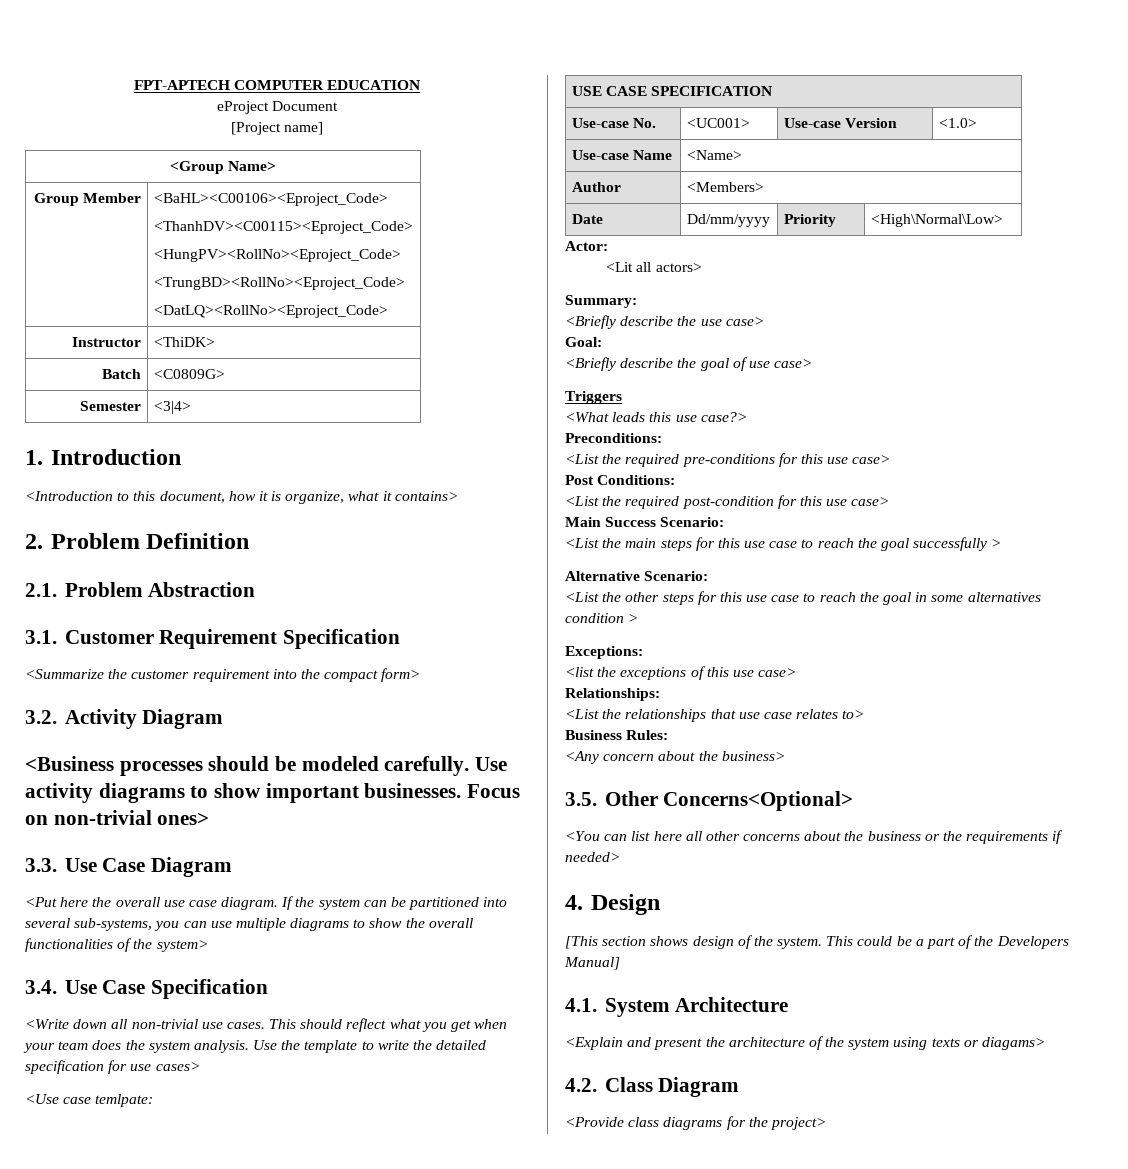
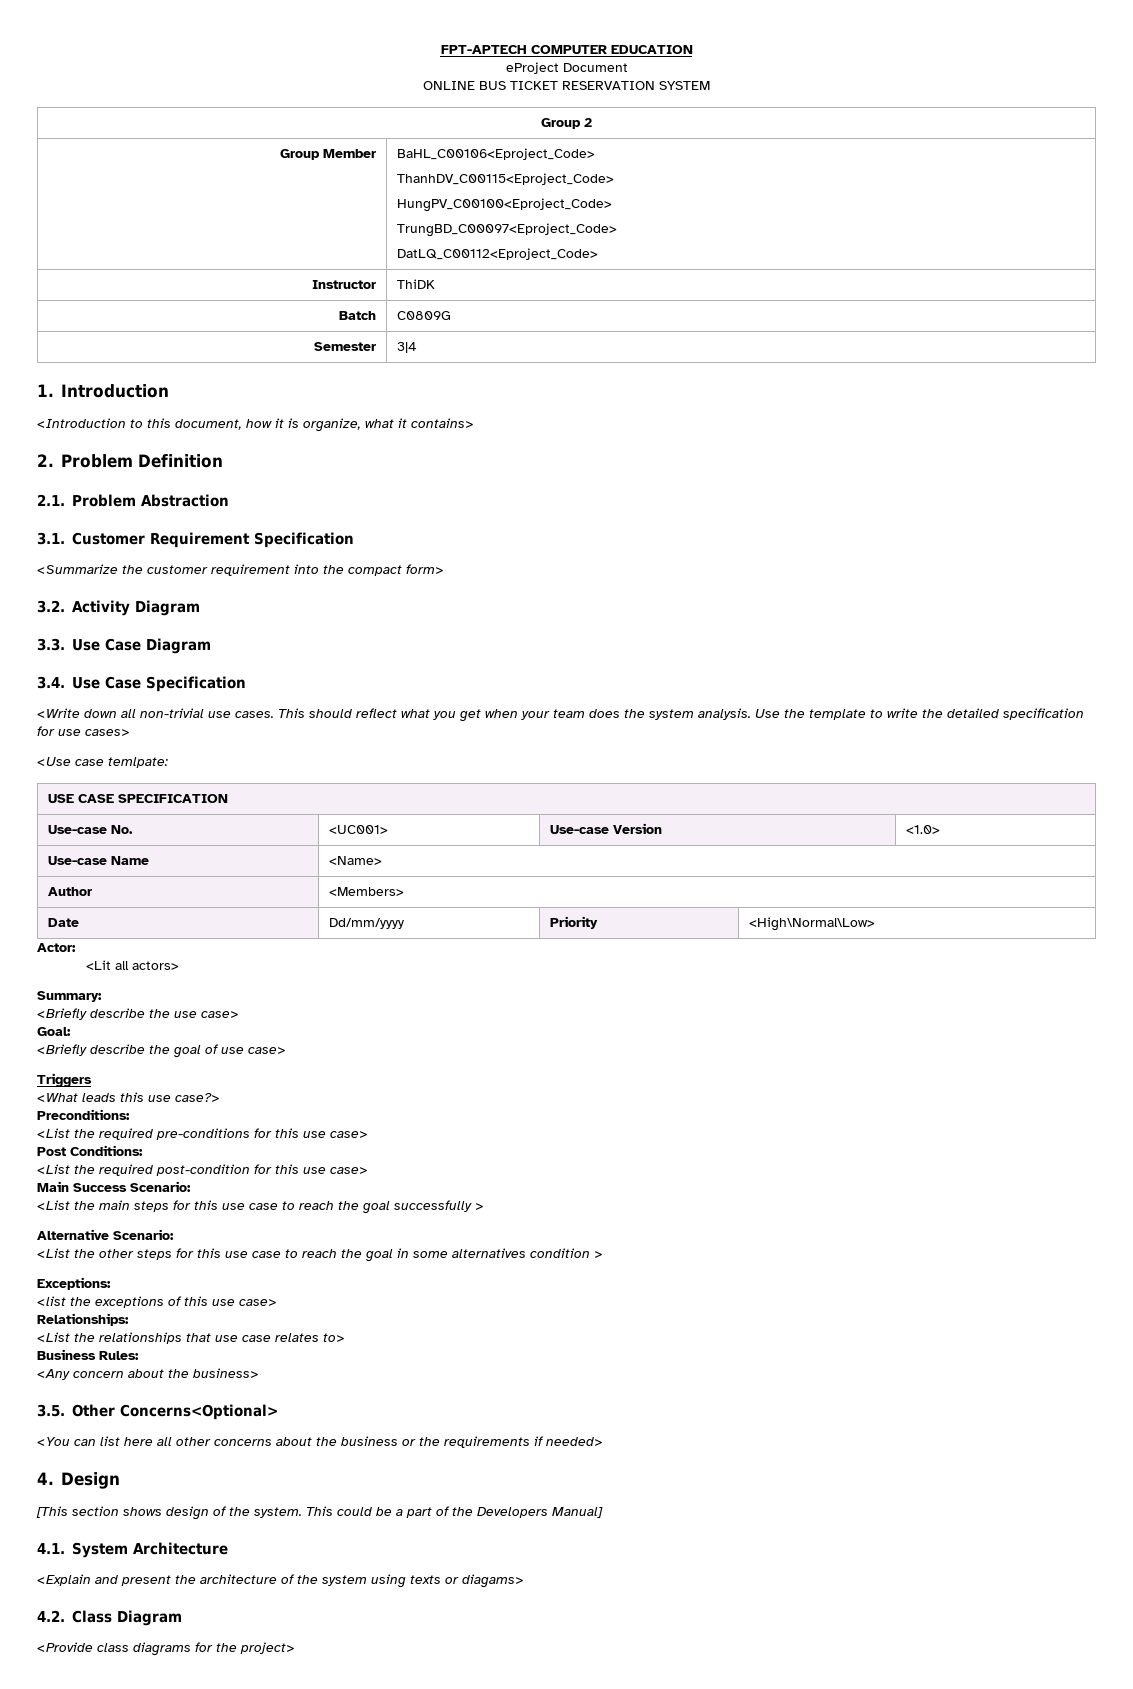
[230,122,324,135] [169,161,277,174] [34,193,142,206] [153,193,388,206] [153,221,413,234] [153,249,401,262] [153,277,405,290] [153,305,388,318] [Project name] // <Group Name> // Group Member | <BaHL><C00106><Eproject_Code> // <ThanhDV><C00115><Eproject_Code> // <HungPV><RollNo><Eproject_Code> // <TrungBD><RollNo><Eproject_Code> // <DatLQ><RollNo><Eproject_Code> -> [423,81,710,90] [541,118,592,129] [280,149,377,160] [396,148,595,160] [396,173,614,185] [396,198,612,212] [396,223,617,237] [396,248,598,260] ONLINE BUS TICKET RESERVATION SYSTEM // Group 2 // Group Member | BaHL_C00106<Eproject_Code> // ThanhDV_C00115<Eproject_Code> // HungPV_C00100<Eproject_Code> // TrungBD_C00097<Eproject_Code> // DatLQ_C00112<Eproject_Code>
[153,337,215,347] <ThiDK> -> [396,279,435,289] ThiDK
[153,369,225,379] <C0809G> -> [396,311,451,320] C0809G
[153,401,191,414] <3|4> -> [396,342,417,353] 3|4
[25,756,508,776] [25,783,521,803] [25,810,210,825] [25,857,233,877] [25,896,508,910] [25,918,473,931] [25,938,208,952] <Business processes should be modeled carefully. Use activity diagrams to show important businesses. Focus on non-trivial ones> // 3.3. Use Case Diagram // <Put here the overall use case diagram. If the system can be partitioned into several sub-systems, you can use multiple diagrams to show the overall functionalities of the system> -> [37,638,211,654] 3.3. Use Case Diagram

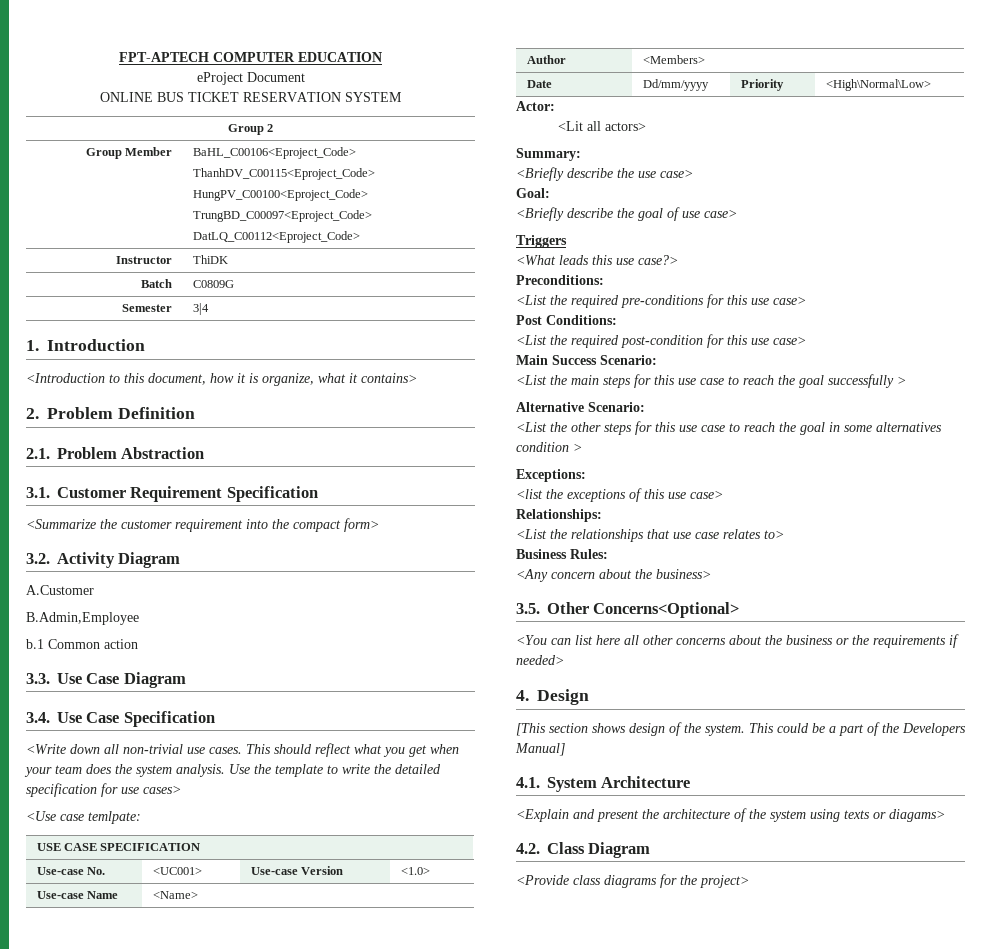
(200, 608) none -> [26,585,94,595] [26,612,139,625] [26,639,138,649] // A.Customer // B.Admin,Employee // b.1 Common action

